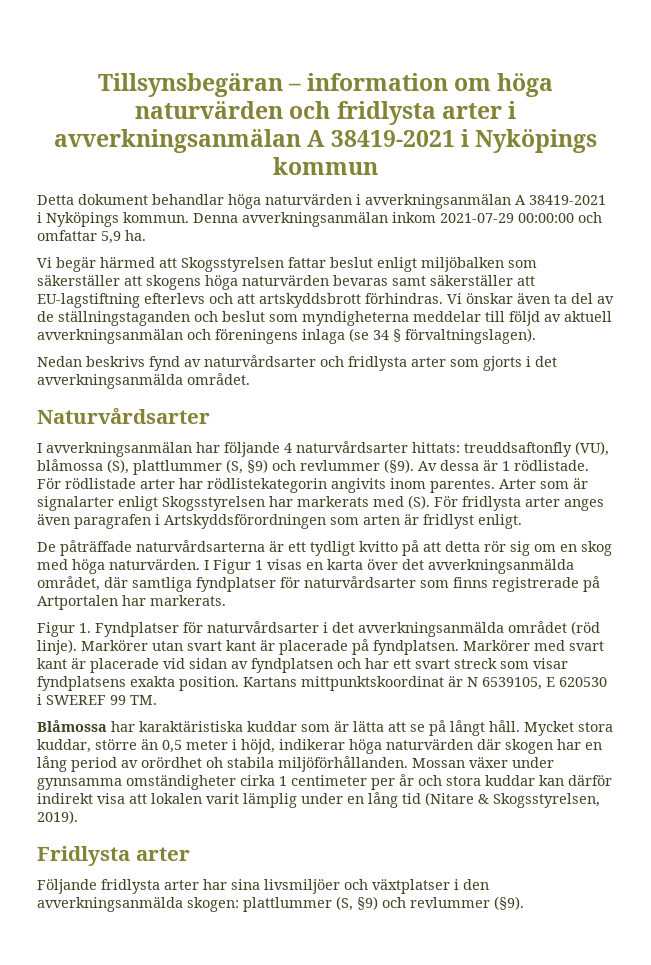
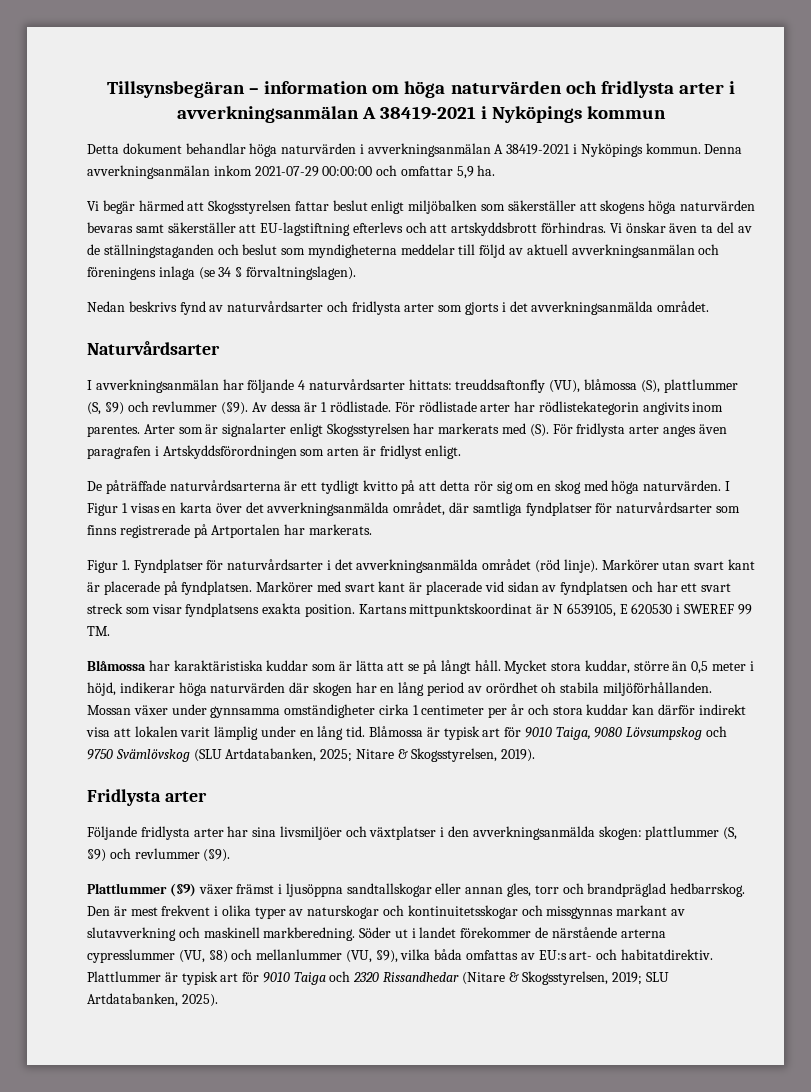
[402,792,474,806] tid (Nitare -> [346,726,728,740] [87,748,394,762] tid. Blåmossa är typisk art för 9010 Taiga, 9080 Lövsumpskog och 9750 Svämlövskog (SLU Artdatabanken, 2025; Nitare
(524, 903) none -> [87,883,746,897] [87,905,685,919] [87,927,666,941] [87,949,713,963] [87,971,669,985] [87,993,218,1007] // Plattlummer (§9) växer främst i ljusöppna sandtallskogar eller annan gles, torr och brandpräglad hedbarrskog. Den är mest frekvent i olika typer av naturskogar och kontinuitetsskogar och missgynnas markant av slutavverkning och maskinell markberedning. Söder ut i landet förekommer de närstående arterna cypresslummer (VU, §8) och mellanlummer (VU, §9), vilka båda omfattas av EU:s art- och habitatdirektiv. Plattlummer är typisk art för 9010 Taiga och 2320 Rissandhedar (Nitare & Skogsstyrelsen, 2019; SLU Artdatabanken, 2025).

